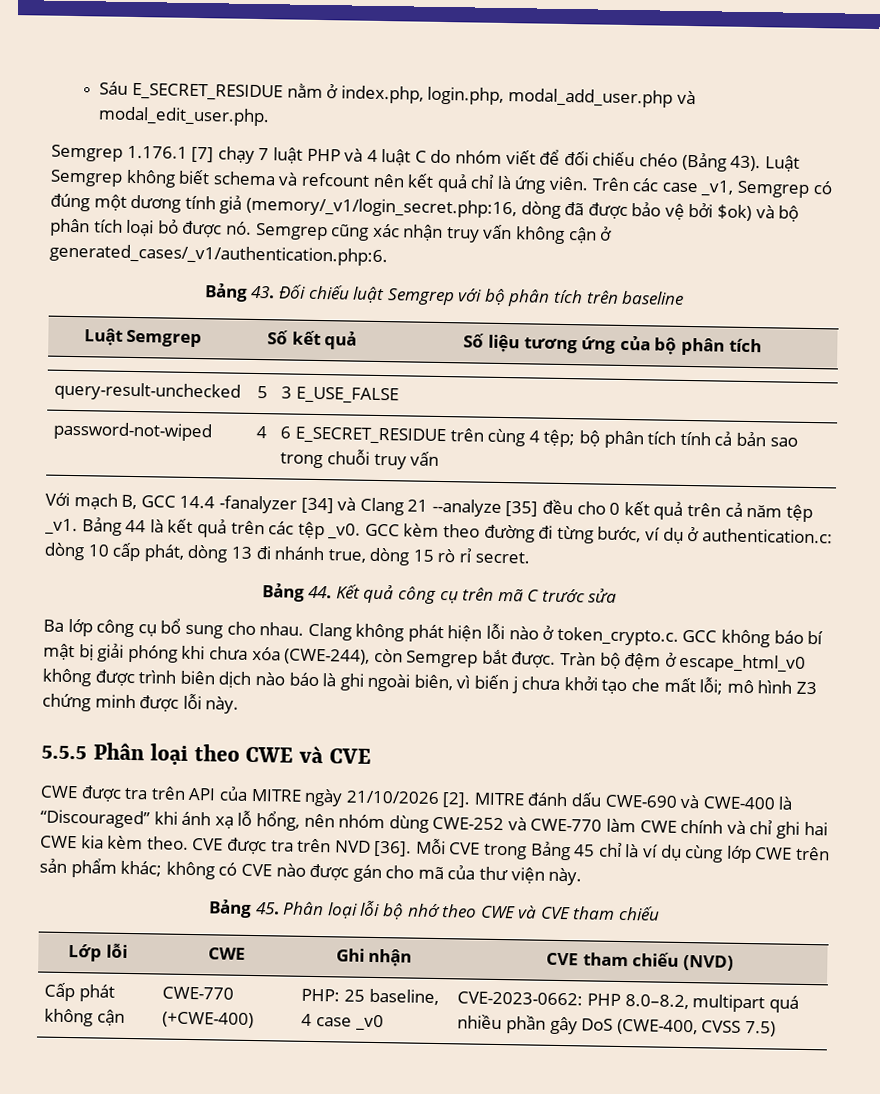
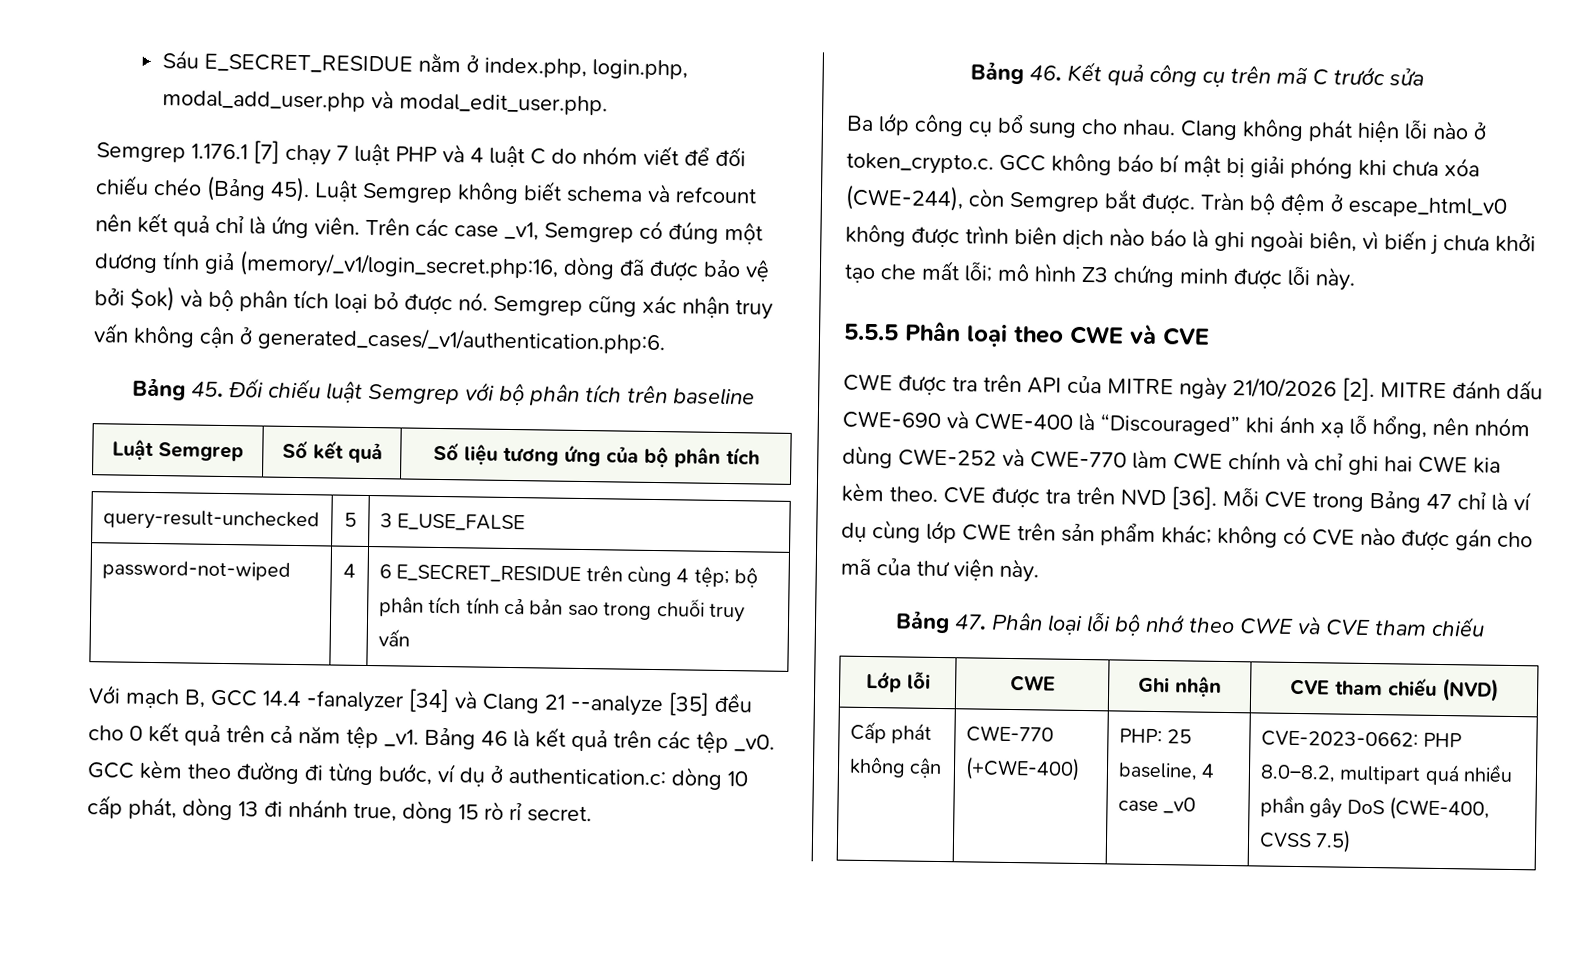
[730,155,762,172] 43). -> [270,176,310,203] 45).
[251,285,276,299] 43. -> [190,381,224,397] 45.
[125,519,147,533] 44 -> [481,730,508,746] 46
[308,585,333,599] 44. -> [1029,65,1062,81] 46.
[573,844,596,857] 45 -> [1426,493,1452,510] 47
[255,902,280,915] 45. -> [953,614,987,630] 47.

